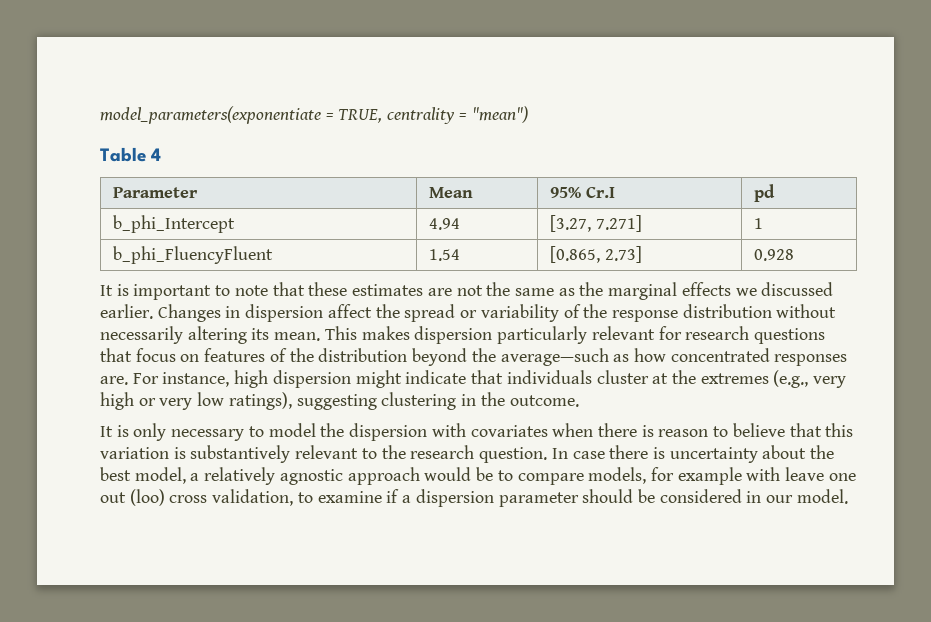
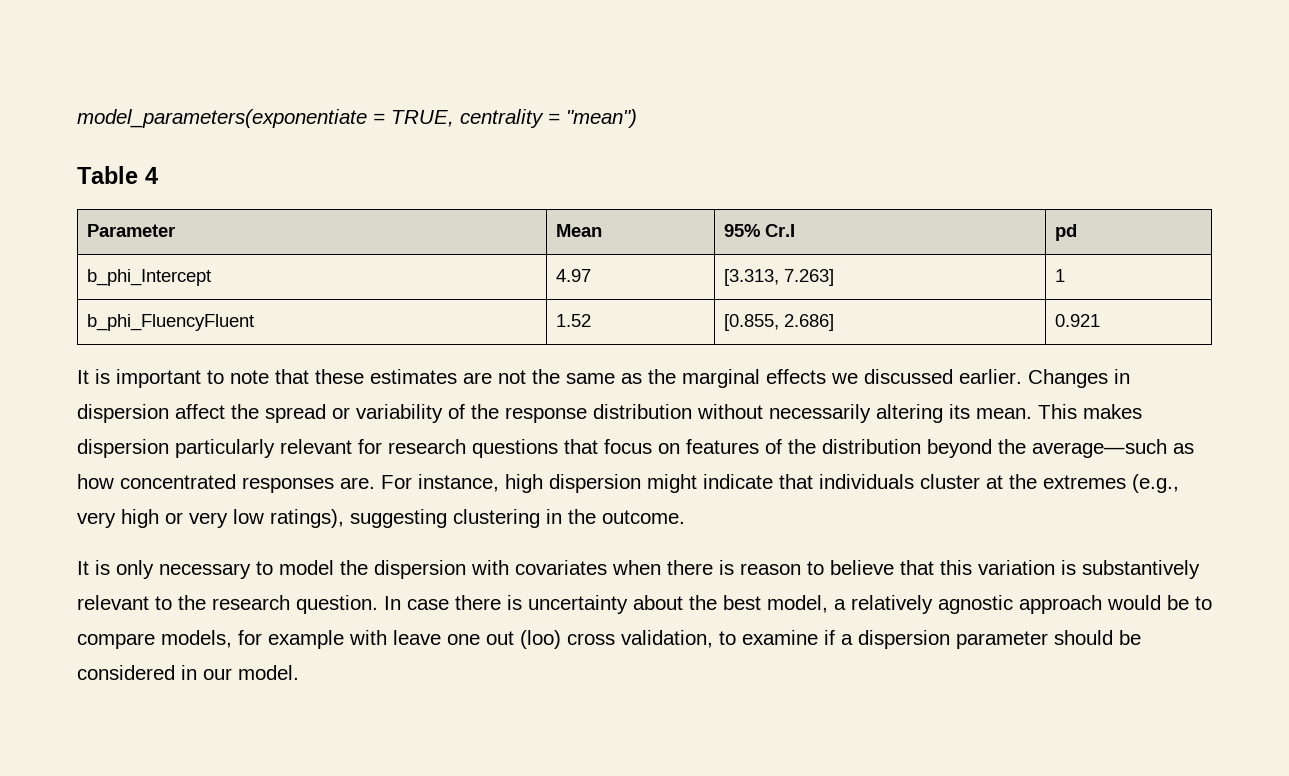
[429,218,461,230] [550,215,642,232] 4.94 | [3.27, 7.271] -> [556,269,592,282] [724,269,835,286] 4.97 | [3.313, 7.263]
[429,249,461,261] [550,246,642,263] [754,249,795,261] 1.54 | [0.865, 2.73] | 0.928 -> [556,314,592,327] [724,314,835,331] [1055,314,1101,327] 1.52 | [0.855, 2.686] | 0.921

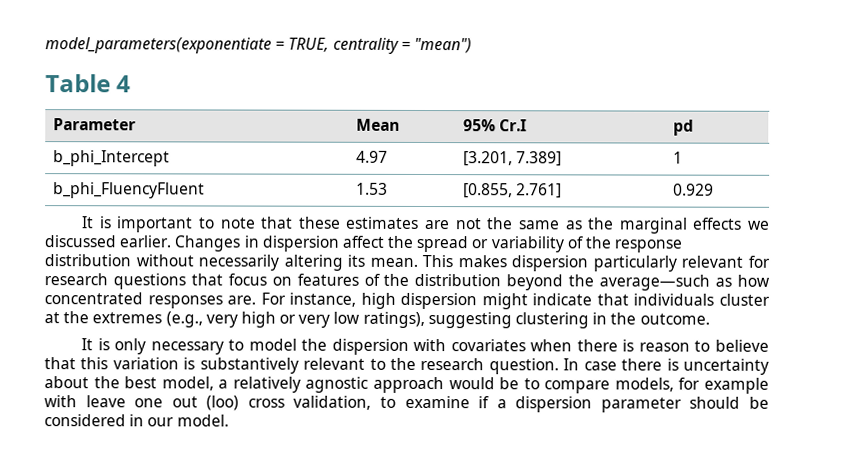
[724,269,835,286] [3.313, 7.263] -> [462,151,562,167] [3.201, 7.389]
[556,314,592,327] 1.52 -> [355,182,388,195] 1.53
[784,314,835,331] [1055,314,1101,327] 2.686] | 0.921 -> [515,183,562,199] [672,183,714,196] 2.761] | 0.929

